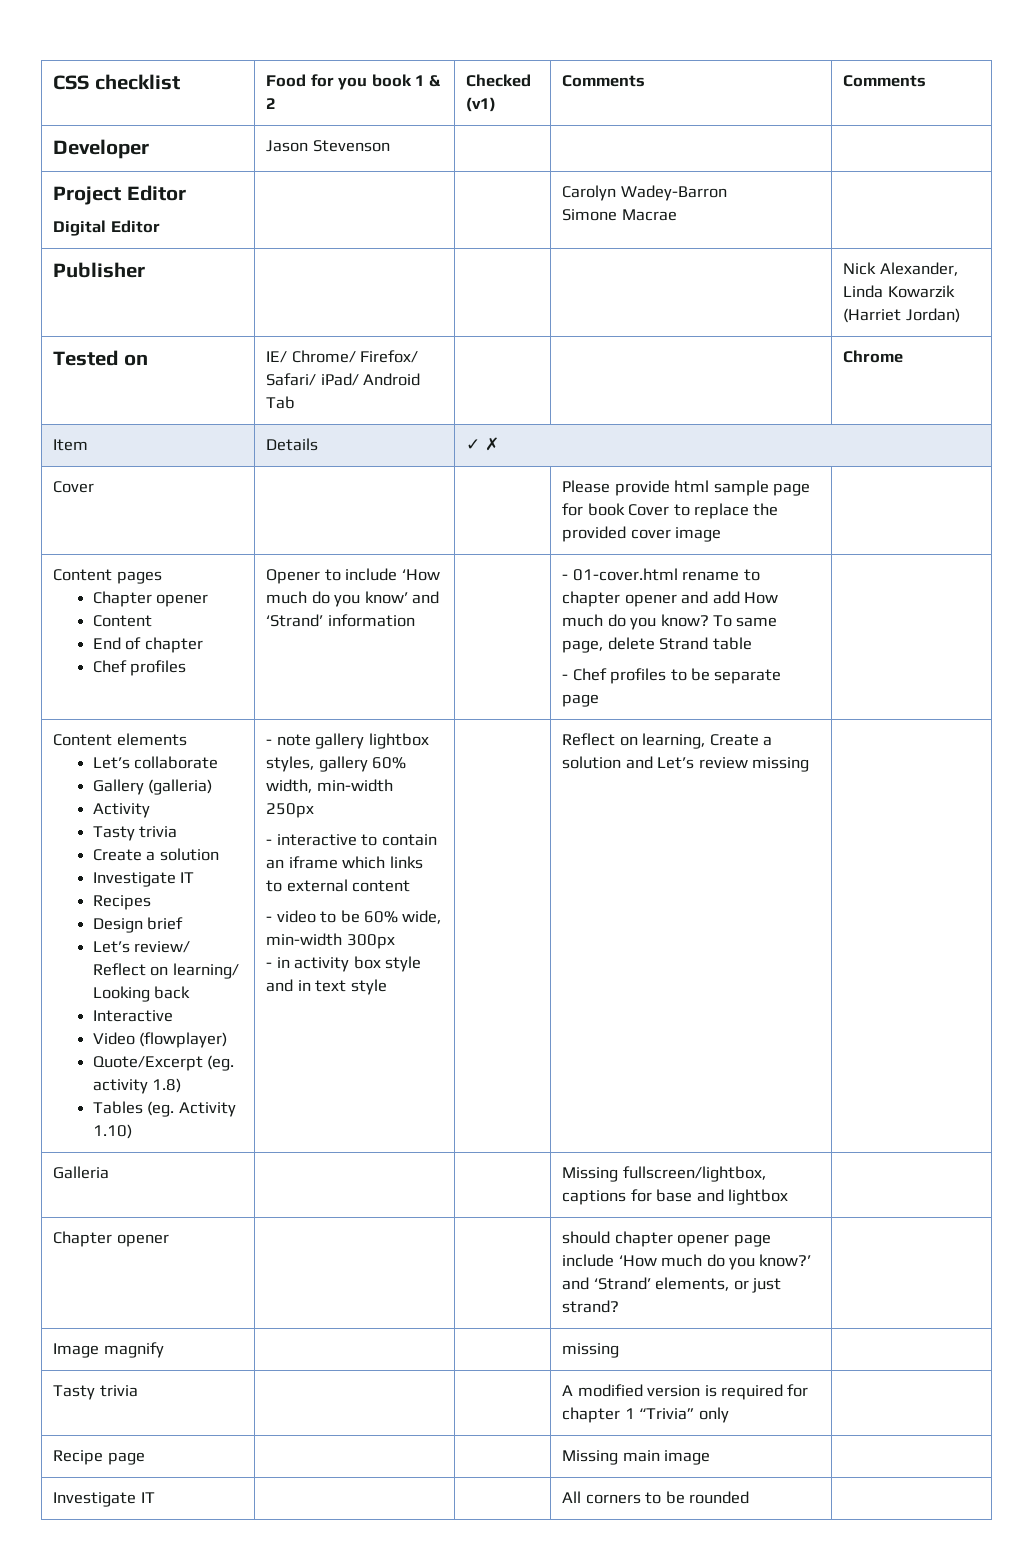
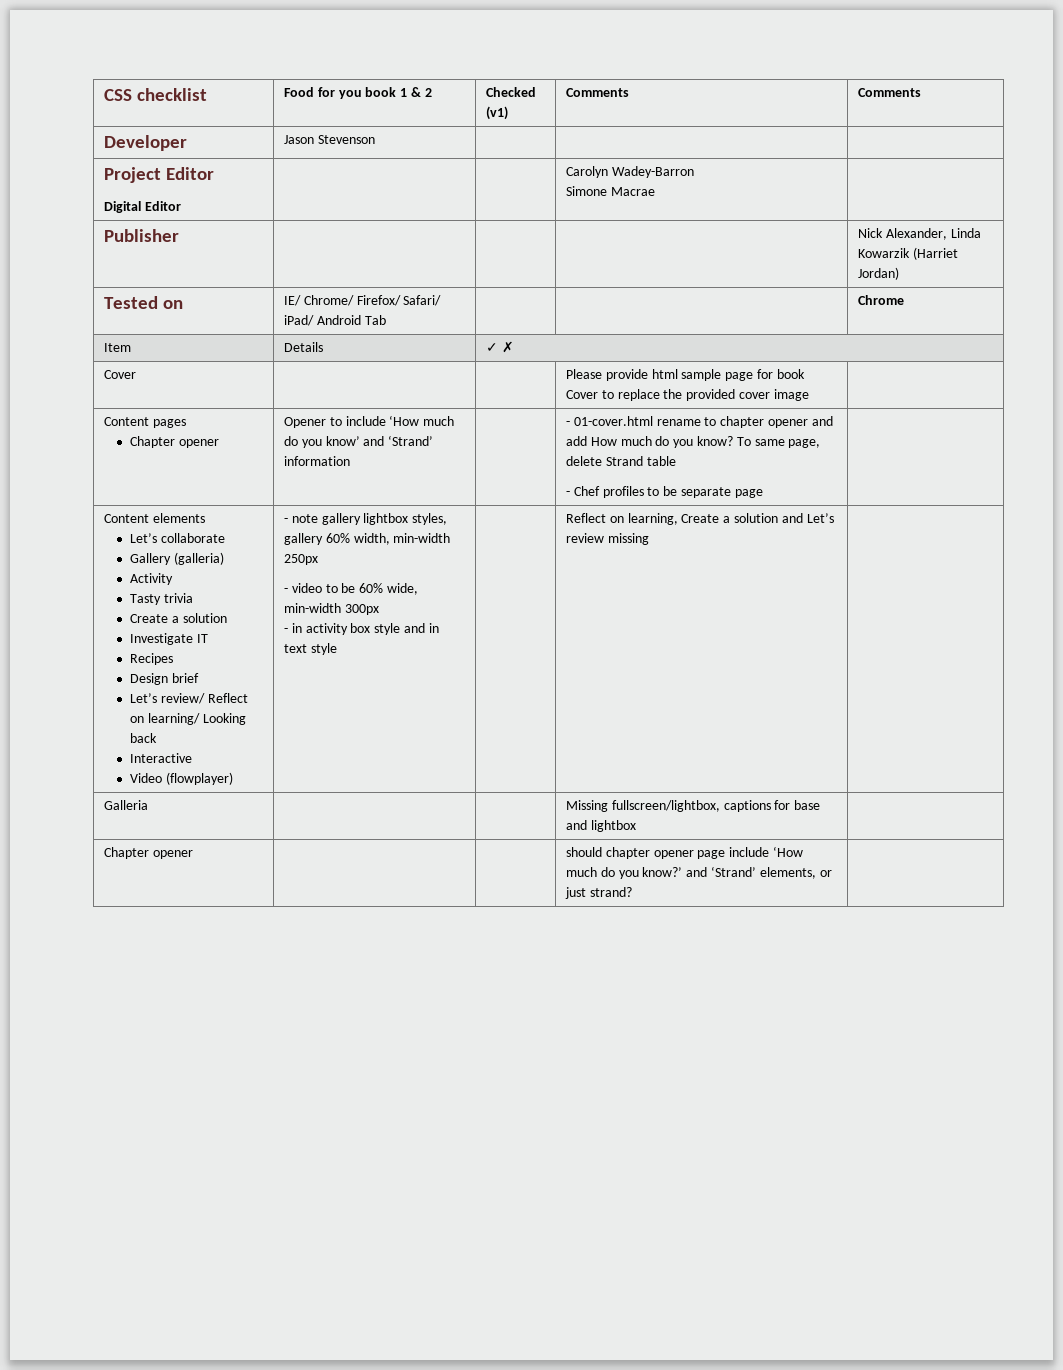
[92,615,152,627] [92,637,203,653] [92,660,187,676] // Content // End of chapter // Chef profiles -> (219, 443) none
[92,1055,235,1071] [92,1078,182,1094] [92,1101,236,1117] [92,1124,132,1139] // Quote/Excerpt (eg. activity 1.8) // Tables (eg. Activity 1.10) -> (233, 778) none
[266,834,437,846] [266,856,423,869] [266,879,411,892] // - interactive to contain an iframe which links to external content -> (319, 559) none
[53,1342,164,1358] [562,1343,620,1358] [53,1385,138,1400] [562,1384,809,1400] [562,1407,729,1423] [53,1450,145,1465] [562,1450,711,1465] [53,1492,155,1507] [562,1491,750,1504] // Image magnify | | | missing | // Tasty trivia | | | A modified version is required for chapter 1 “Trivia” only | // Recipe page | | | Missing main image | // Investigate IT | | | All corners to be rounded | -> (632, 892) none

